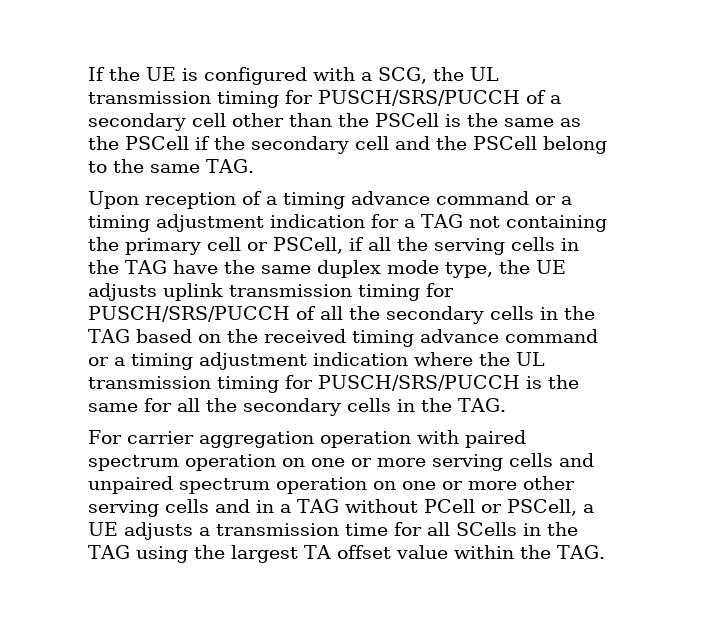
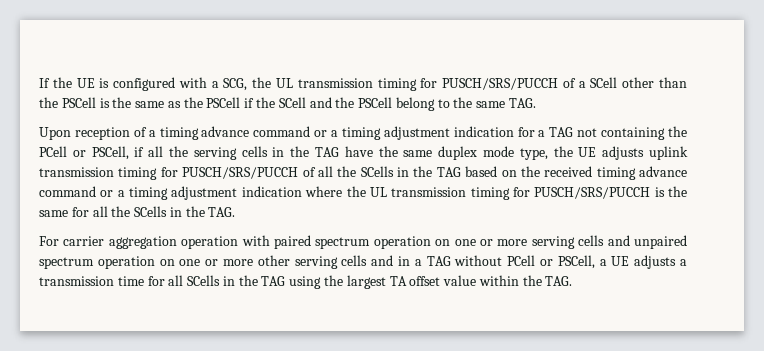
[88,113,226,131] secondary cell -> [590,77,618,88] SCell
[251,136,389,154] secondary cell -> [278,97,306,108] SCell
[125,237,241,255] primary cell -> [39,146,67,157] PCell
[386,306,534,324] secondary cells -> [360,166,394,177] SCells
[243,398,391,416] secondary cells -> [134,206,168,217] SCells

